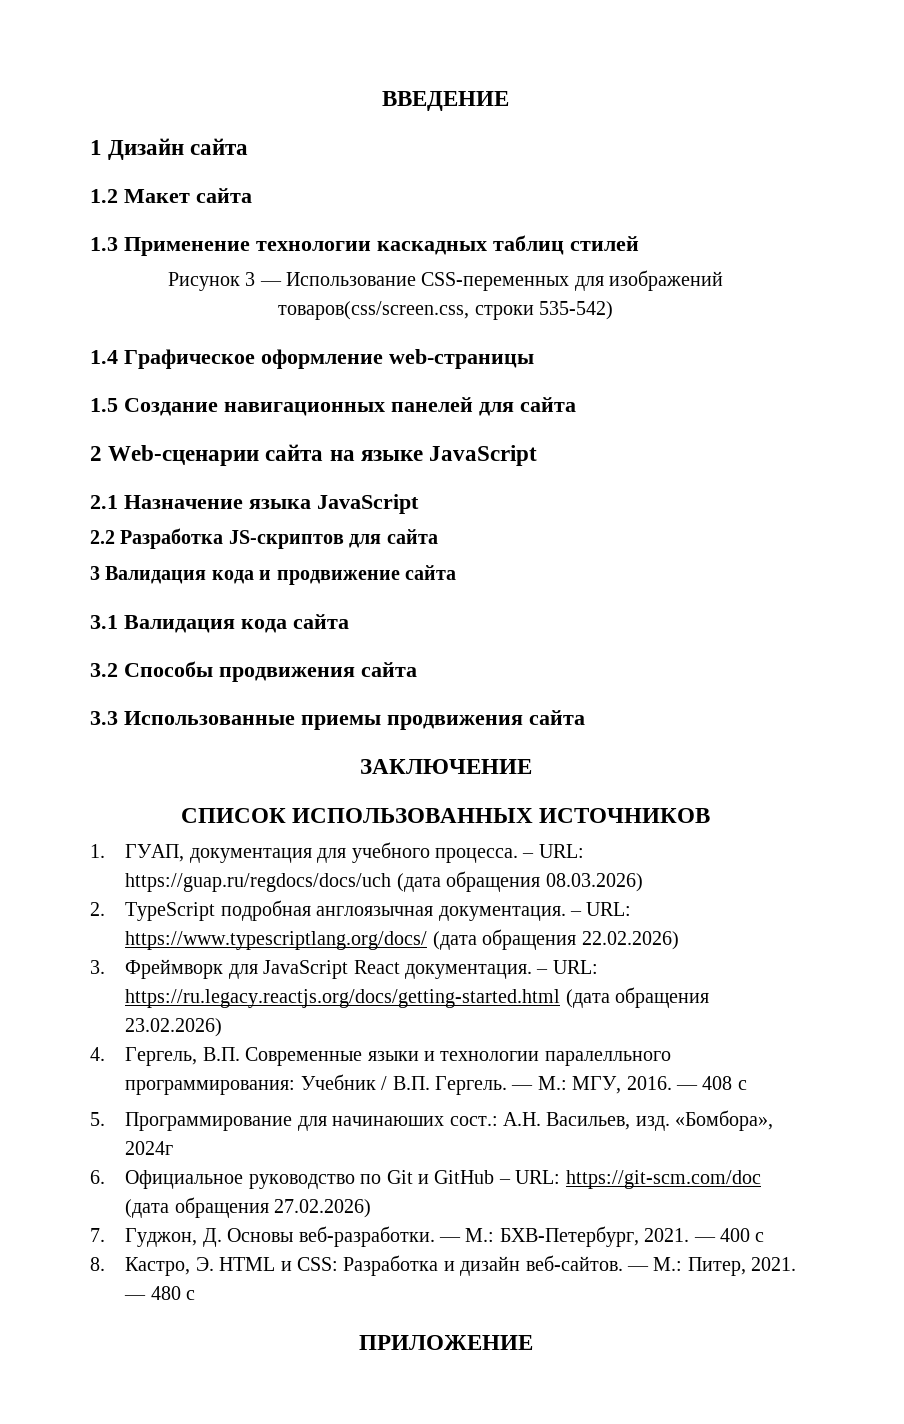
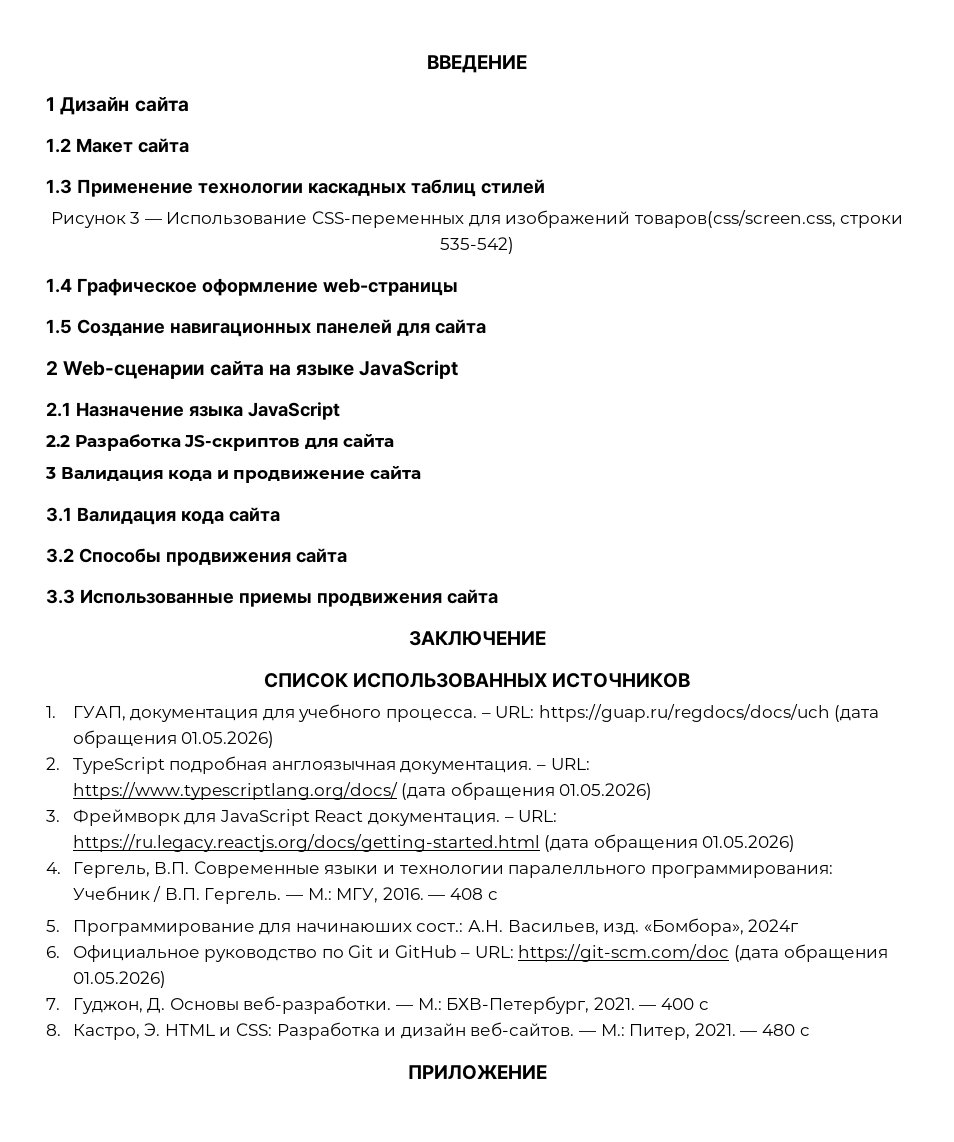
[545,873,643,892] 08.03.2026) -> [181,731,275,748] 01.05.2026)
[581,931,679,950] 22.02.2026) -> [559,783,653,800] 01.05.2026)
[125,1018,223,1037] 23.02.2026) -> [702,835,796,852] 01.05.2026)
[274,1199,372,1218] 27.02.2026) -> [72,971,166,988] 01.05.2026)

